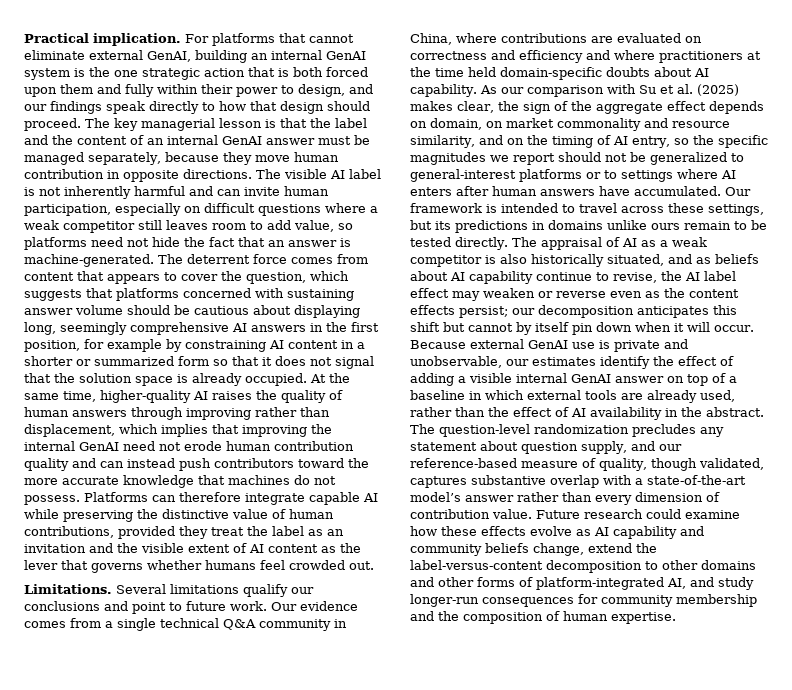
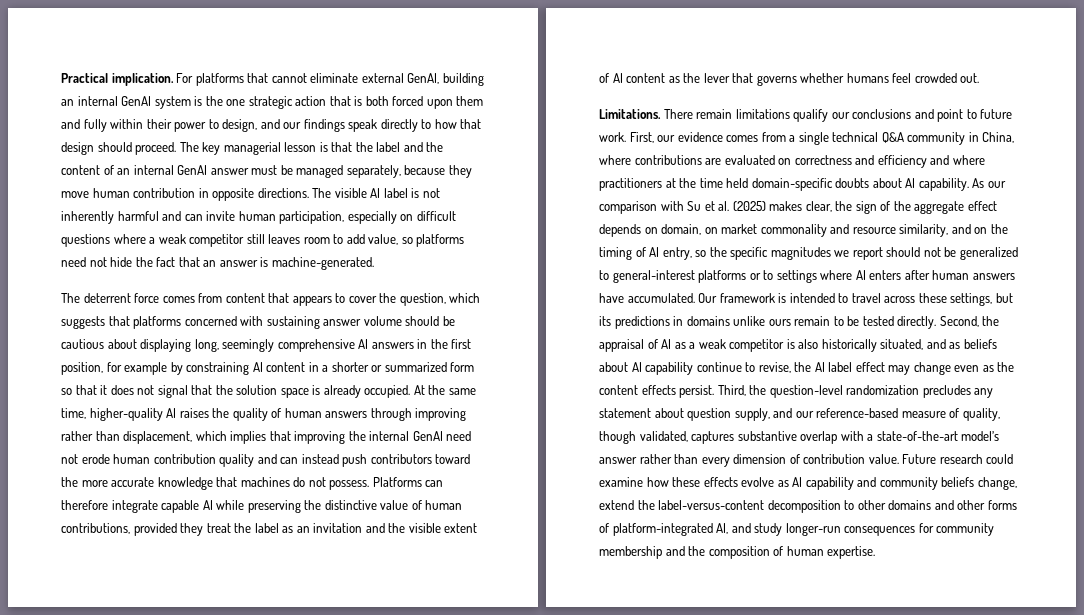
(154, 260) none -> (374, 263) //
[116,584,166,594] Several -> [663,109,733,119] There remain
[271,602,297,611] Our -> [629,132,676,143] First, our
[511,237,537,247] The -> [939,316,1000,327] Second, the
[483,288,606,298] weaken or reverse -> [913,362,951,375] change
[459,305,737,318] [410,322,754,335] [410,339,688,352] [410,356,734,369] [410,373,737,386] [410,390,735,403] [410,407,764,420] [410,424,435,434] persist; our decomposition anticipates this shift but cannot by itself pin down when it will occur. Because external GenAI use is private and unobservable, our estimates identify the effect of adding a visible internal GenAI answer on top of a baseline in which external tools are already used, rather than the effect of AI availability in the abstract. The -> [679,385,767,398] persist. Third, the

